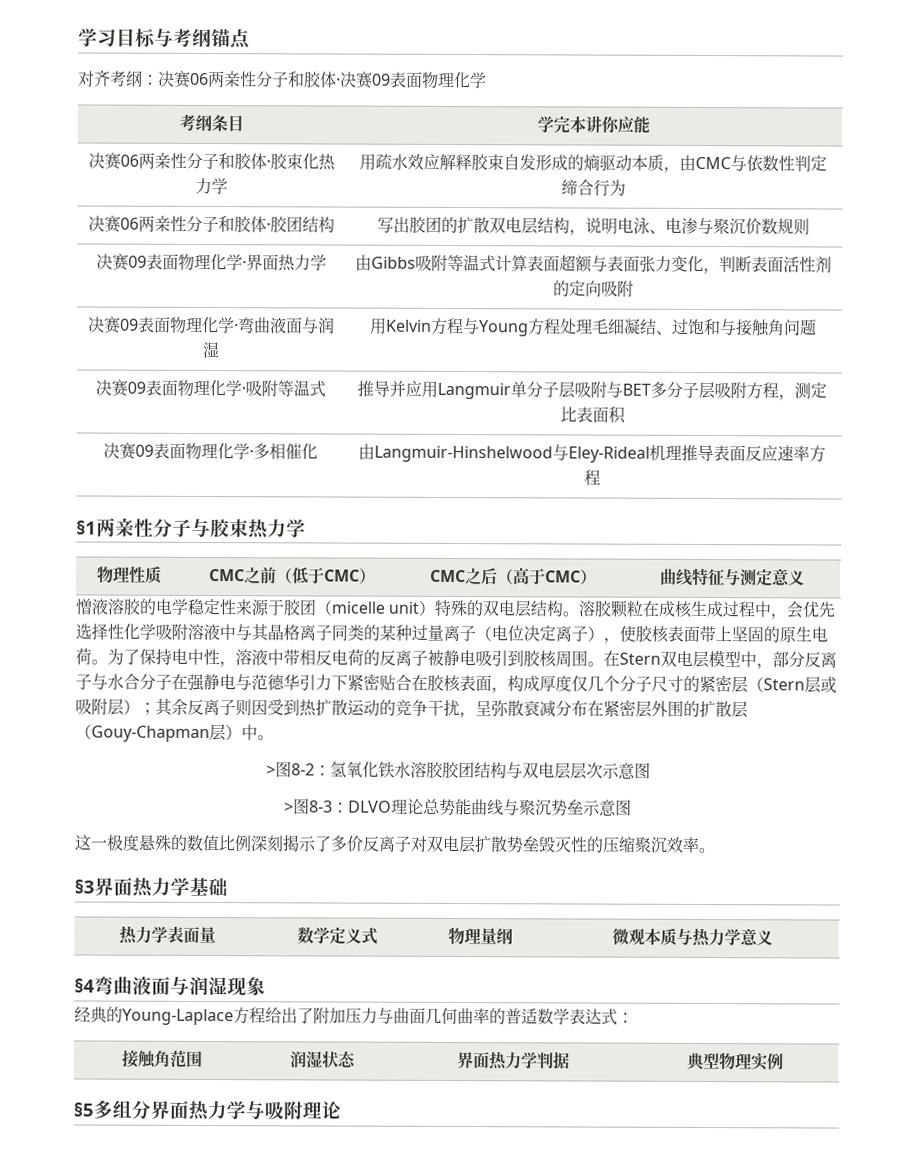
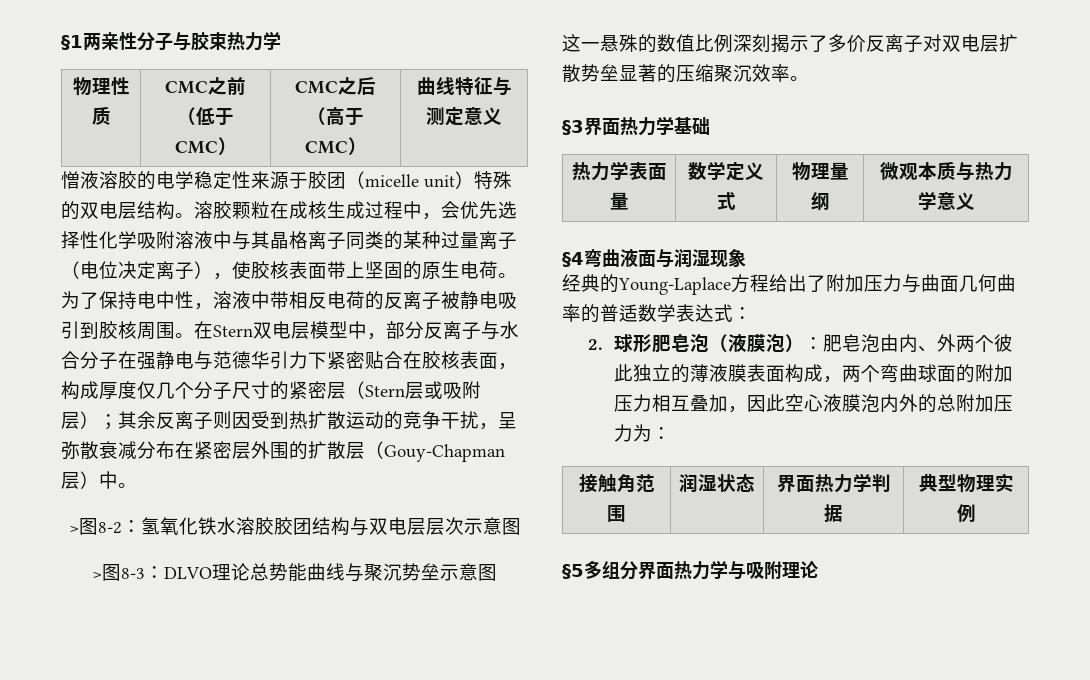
[78,28,251,50] [78,69,487,89] [178,113,244,132] [536,115,650,134] [87,152,336,171] [194,177,228,195] [359,153,827,173] [560,179,626,197] [87,215,335,233] [376,216,810,236] [95,253,327,272] [354,254,832,275] [552,280,634,298] [87,316,335,334] [201,341,219,359] [369,317,817,337] [94,379,326,398] [357,380,827,401] [559,406,626,424] [102,442,318,460] [358,443,826,463] [583,469,601,486] 学习目标与考纲锚点 // 对齐考纲：决赛06两亲性分子和胶体·决赛09表面物理化学 // 考纲条目 | 学完本讲你应能 // 决赛06两亲性分子和胶体·胶束化热力学 | 用疏水效应解释胶束自发形成的熵驱动本质，由CMC与依数性判定缔合行为 // 决赛06两亲性分子和胶体·胶团结构 | 写出胶团的扩散双电层结构，说明电泳、电渗与聚沉价数规则 // 决赛09表面物理化学·界面热力学 | 由Gibbs吸附等温式计算表面超额与表面张力变化，判断表面活性剂的定向吸附 // 决赛09表面物理化学·弯曲液面与润湿 | 用Kelvin方程与Young方程处理毛细凝结、过饱和与接触角问题 // 决赛09表面物理化学·吸附等温式 | 推导并应用Langmuir单分子层吸附与BET多分子层吸附方程，测定比表面积 // 决赛09表面物理化学·多相催化 | 由Langmuir-Hinshelwood与Eley-Rideal机理推导表面反应速率方程 // -> (61, 42) none
[106,834,140,851] 极度 -> (600, 46) none
[538,836,588,853] 毁灭性 -> [619,64,657,82] 显著
(634, 1017) none -> [587,334,1013,353] [613,364,1013,383] [613,394,1013,413] [613,424,671,442] // 2.球形肥皂泡（液膜泡）：肥皂泡由内、外两个彼此独立的薄液膜表面构成，两个弯曲球面的附加压力相互叠加，因此空心液膜泡内外的总附加压力为：

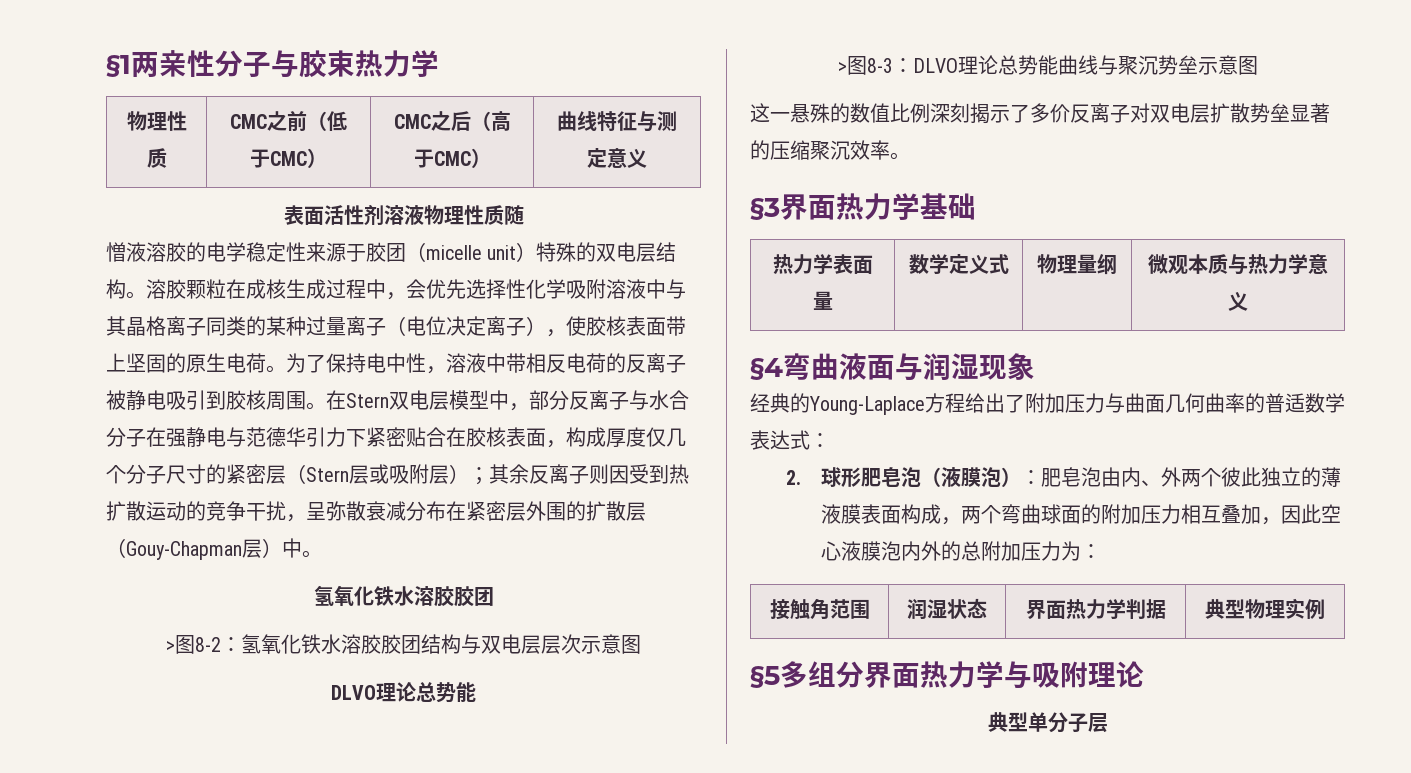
(502, 116) none -> [283,204,524,226] // 表面活性剂溶液物理性质随
(137, 485) none -> [313,585,494,607] // 氢氧化铁水溶胶胶团
(521, 526) none -> [331,682,476,703] // DLVO理论总势能
(818, 570) none -> [987,712,1108,733] // 典型单分子层

